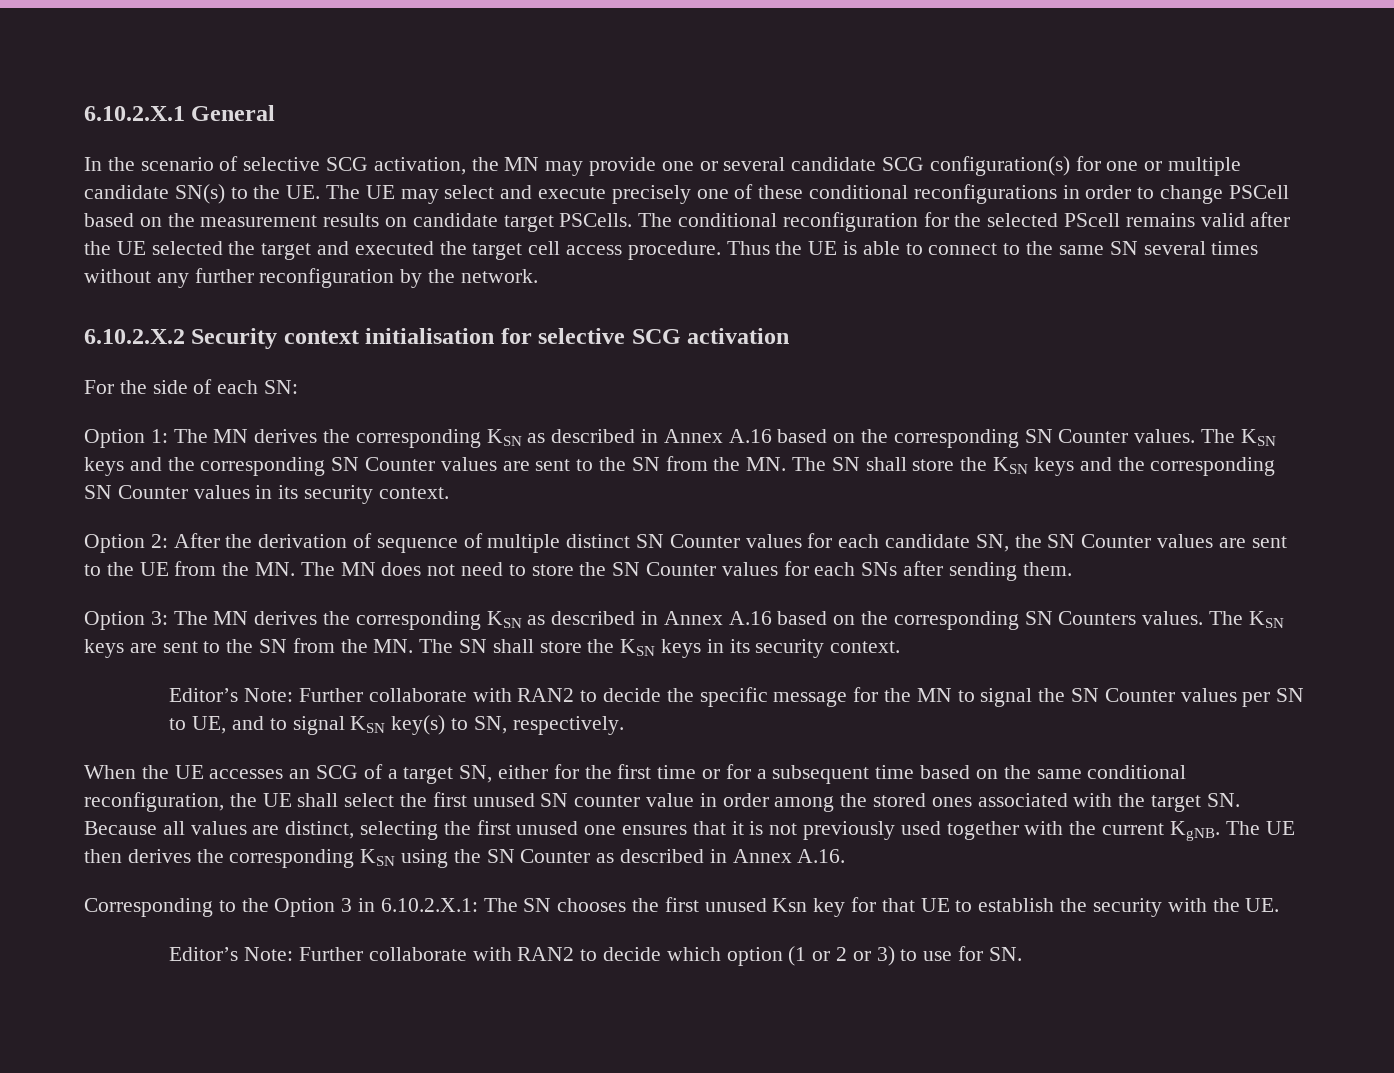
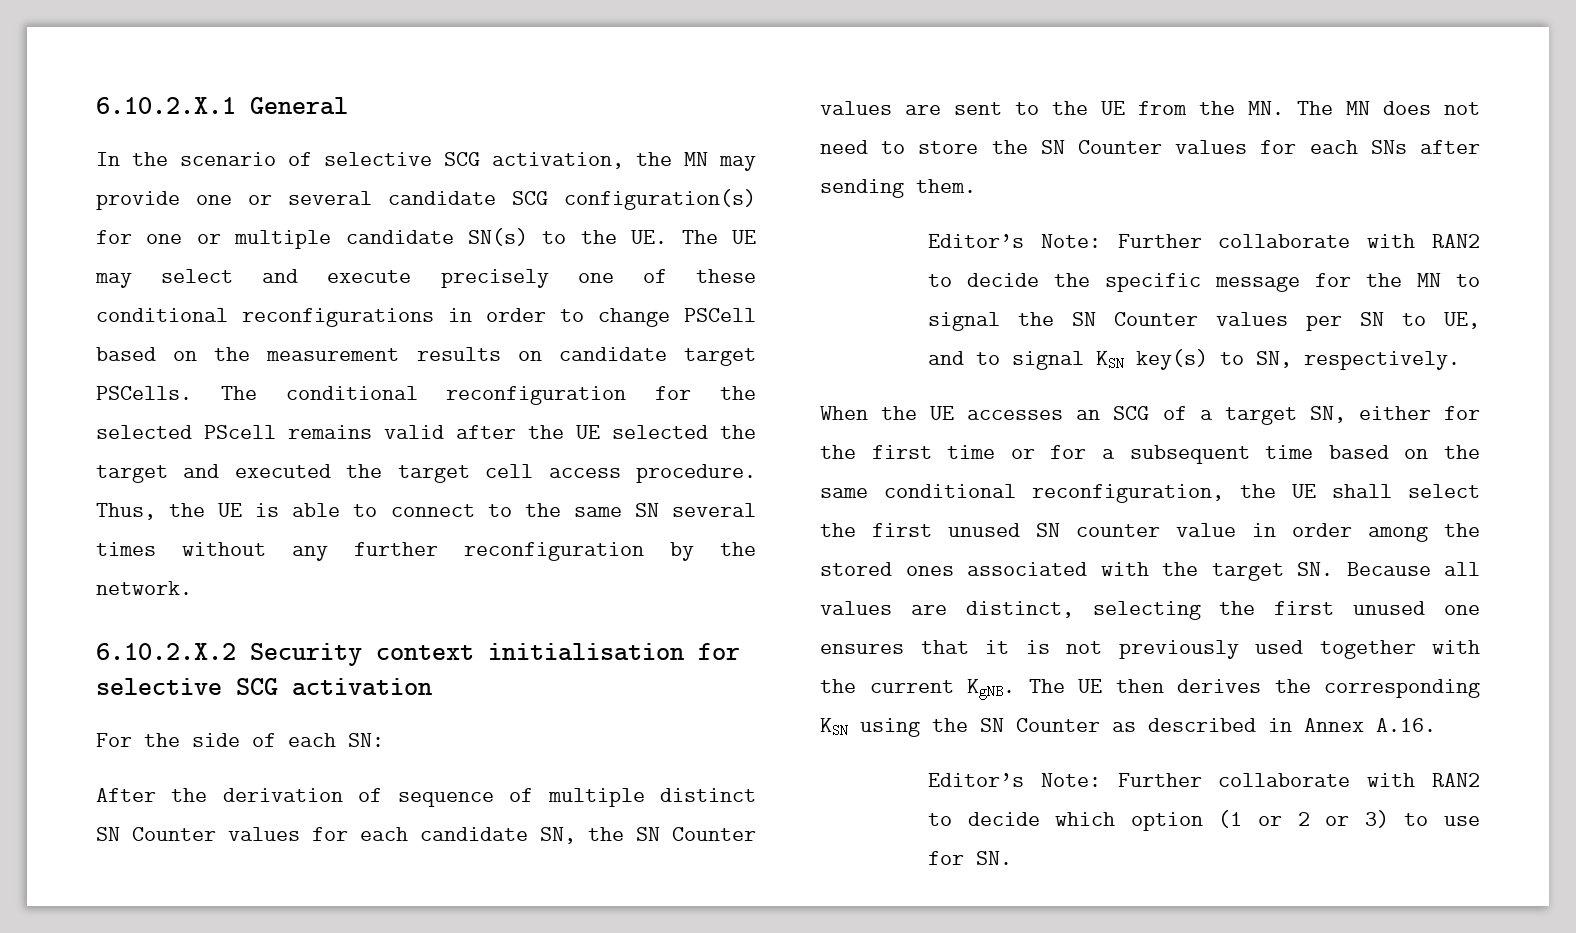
[726,241,770,255] Thus -> [96,503,156,520] Thus,
[84,429,1276,448] [84,456,1276,476] [84,485,449,504] [84,534,168,553] Option 1: The MN derives the corresponding KSN as described in Annex A.16 based on the corresponding SN Counter values. The KSN keys and the corresponding SN Counter values are sent to the SN from the MN. The SN shall store the KSN keys and the corresponding SN Counter values in its security context. // Option 2: -> (384, 740) none
[84,611,1284,630] [84,638,901,658] // Option 3: The MN derives the corresponding KSN as described in Annex A.16 based on the corresponding SN Counters values. The KSN keys are sent to the SN from the MN. The SN shall store the KSN keys in its security context. -> (976, 186) none
[84,897,1280,917] // Corresponding to the Option 3 in 6.10.2.X.1: The SN chooses the first unused Ksn key for that UE to establish the security with the UE. -> (1436, 725) none

